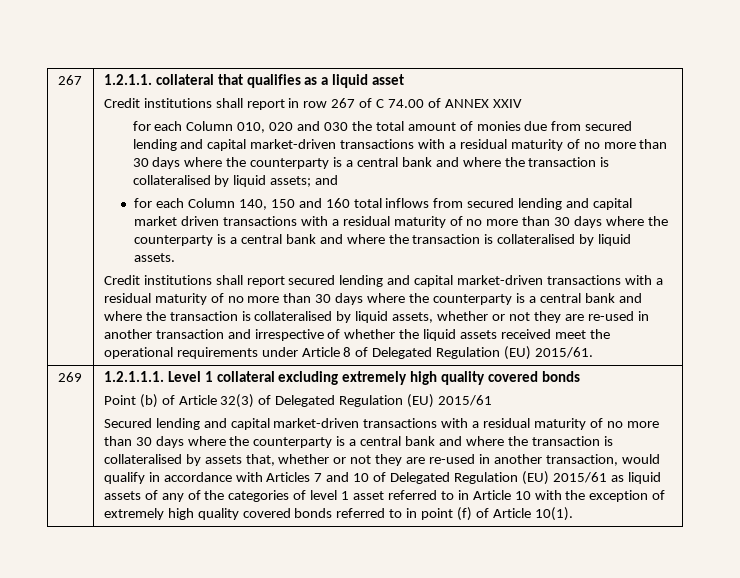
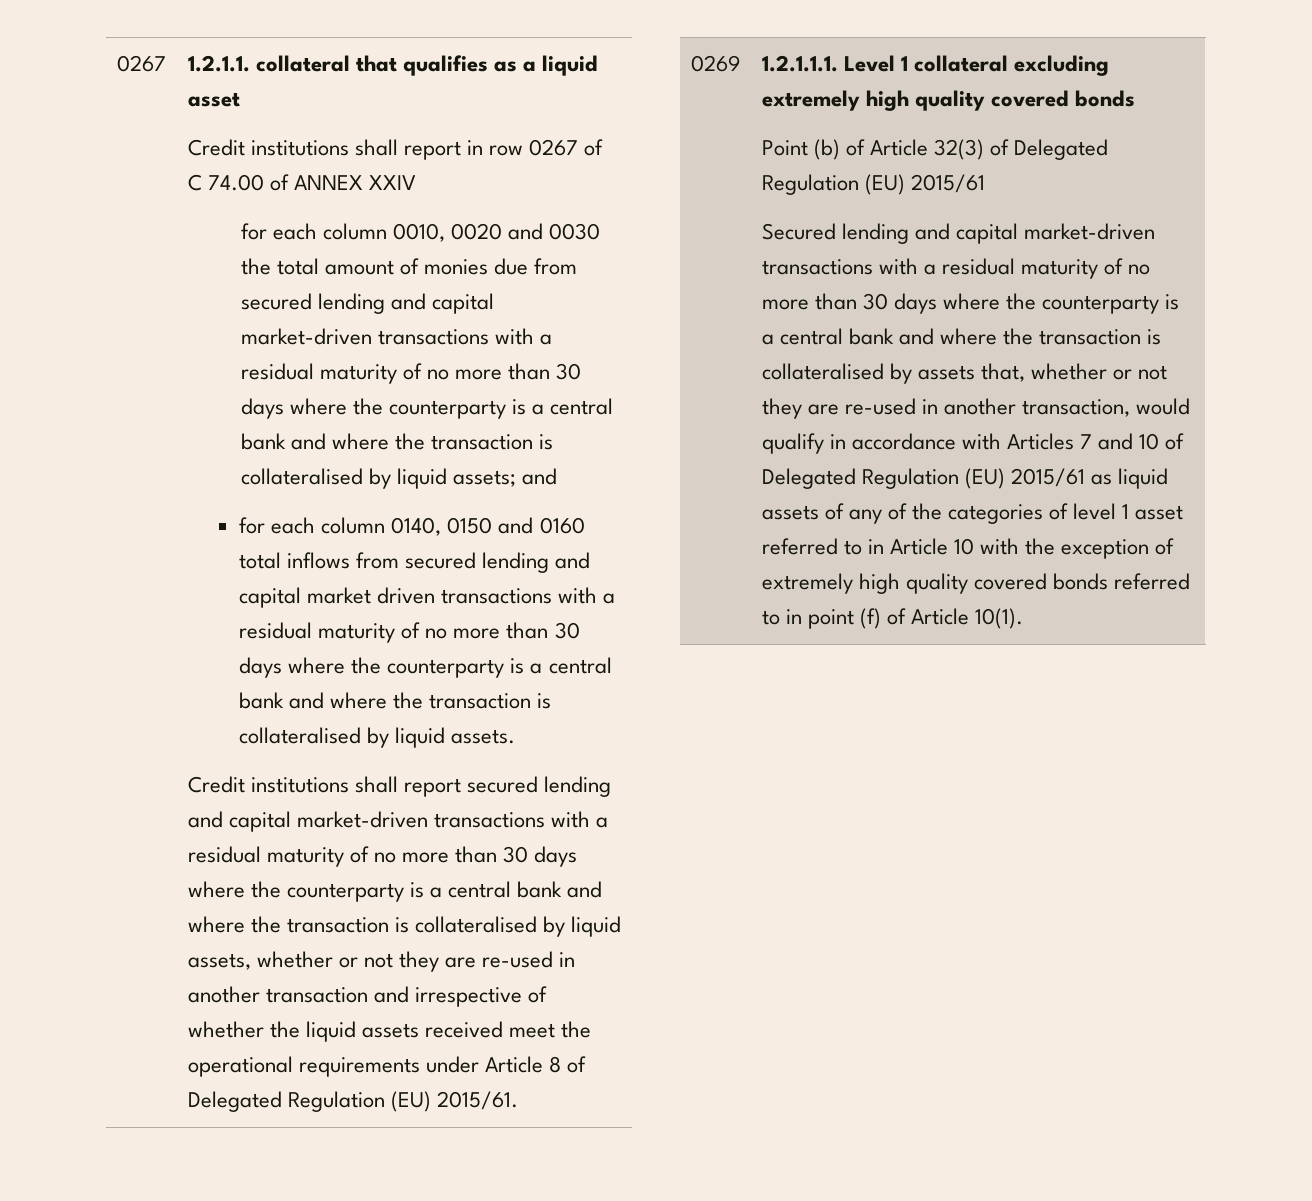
[57,75,82,85] 267 -> [116,55,166,72] 0267
[331,98,356,108] 267 -> [529,139,579,156] 0267
[186,121,348,133] Column 010, 020 and 030 -> [322,223,601,242] column 0010, 0020 and 0030
[187,198,350,210] Column 140, 150 and 160 -> [321,517,585,536] column 0140, 0150 and 0160
[57,372,82,382] 269 -> [690,55,740,72] 0269

